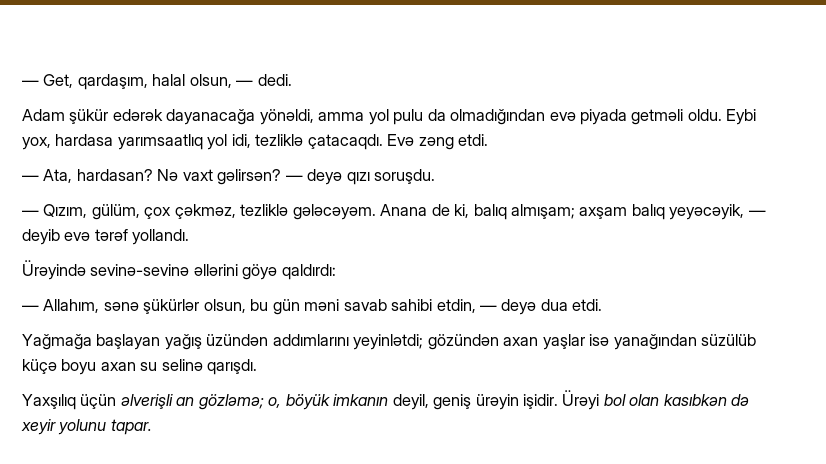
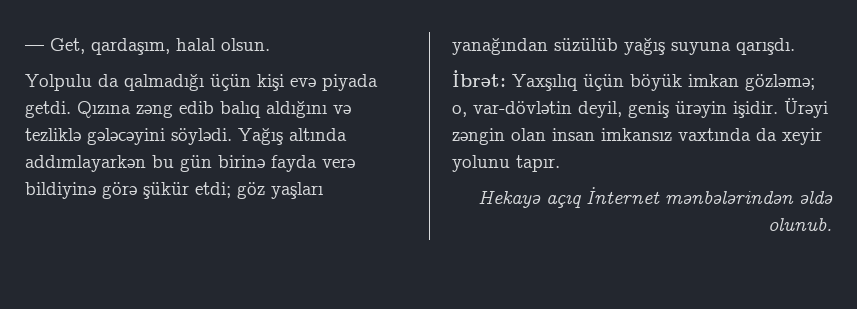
[189,74,292,88] [22,109,757,125] [22,134,489,150] [22,169,436,185] [22,204,766,220] [22,229,190,245] [22,260,336,280] [22,299,603,315] [22,334,757,350] [22,359,203,375] olsun, — dedi. // Adam şükür edərək dayanacağa yönəldi, amma yol pulu da olmadığından evə piyada getməli oldu. Eybi yox, hardasa yarımsaatlıq yol idi, tezliklə çatacaqdı. Evə zəng etdi. // — Ata, hardasan? Nə vaxt gəlirsən? — deyə qızı soruşdu. // — Qızım, gülüm, çox çəkməz, tezliklə gələcəyəm. Anana de ki, balıq almışam; axşam balıq yeyəcəyik, — deyib evə tərəf yollandı. // Ürəyində sevinə-sevinə əllərini göyə qaldırdı: // — Allahım, sənə şükürlər olsun, bu gün məni savab sahibi etdin, — deyə dua etdi. // Yağmağa başlayan yağış üzündən addımlarını yeyinlətdi; gözündən axan yaşlar isə yanağından süzülüb küçə boyu axan su selinə -> [221,38,270,51] [25,74,378,91] [25,101,351,118] [25,128,347,145] [25,155,355,172] [25,182,323,199] [452,38,731,55] olsun. // Yolpulu da qalmadığı üçün kişi evə piyada getdi. Qızına zəng edib balıq aldığını və tezliklə gələcəyini söylədi. Yağış altında addımlayarkən bu gün birinə fayda verə bildiyinə görə şükür etdi; göz yaşları yanağından süzülüb yağış suyuna
(258, 367) none -> [452,70,506,87] İbrət:
[120,394,389,410] əlverişli an gözləmə; o, böyük imkanın -> [630,74,815,91] [452,101,572,117] böyük imkan gözləmə; o, var-dövlətin
[603,394,750,406] [21,419,152,435] bol olan kasıbkən də xeyir yolunu tapar. -> [452,128,822,145] [452,155,560,172] [478,187,833,208] [768,218,832,231] zəngin olan insan imkansız vaxtında da xeyir yolunu tapır. // Hekayə açıq İnternet mənbələrindən əldə olunub.

